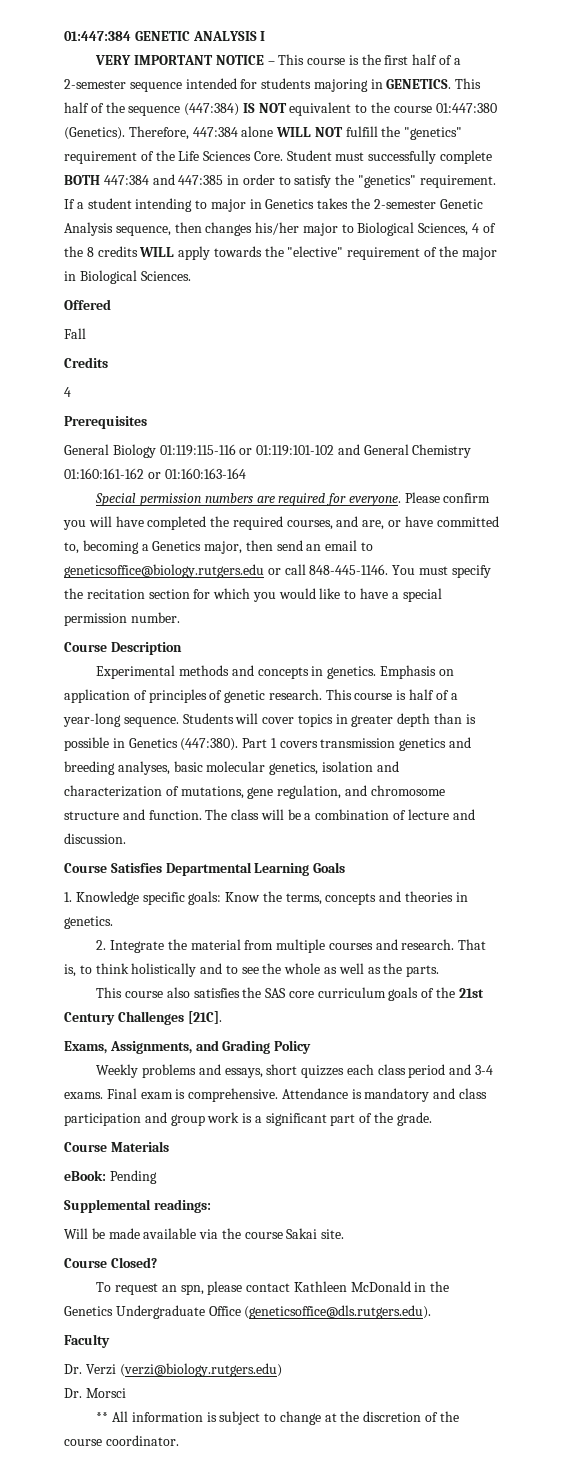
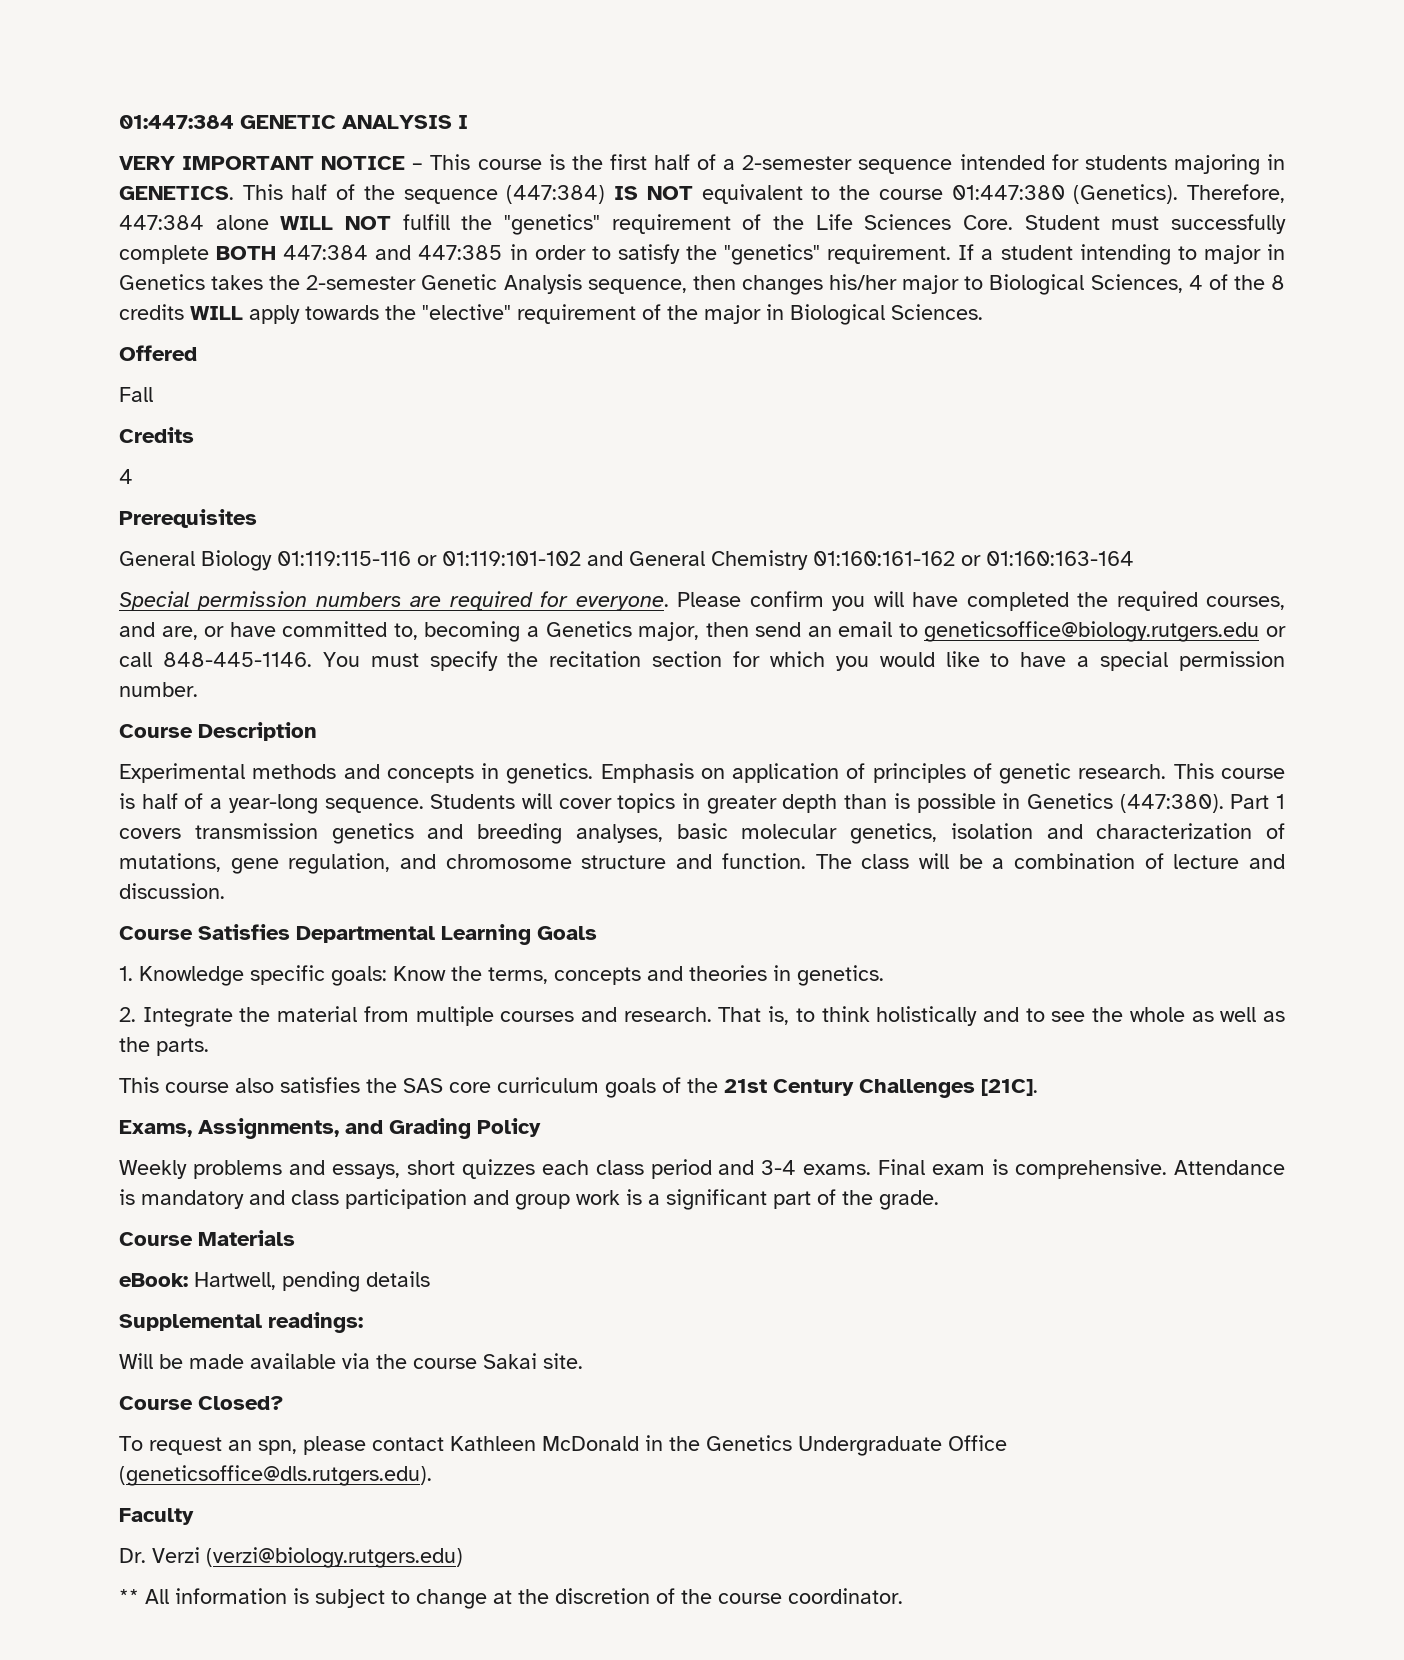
[109,1170,157,1184] Pending -> [194,1271,430,1292] Hartwell, pending details
[64,1388,126,1398] // Dr. Morsci -> (463, 1557) none

